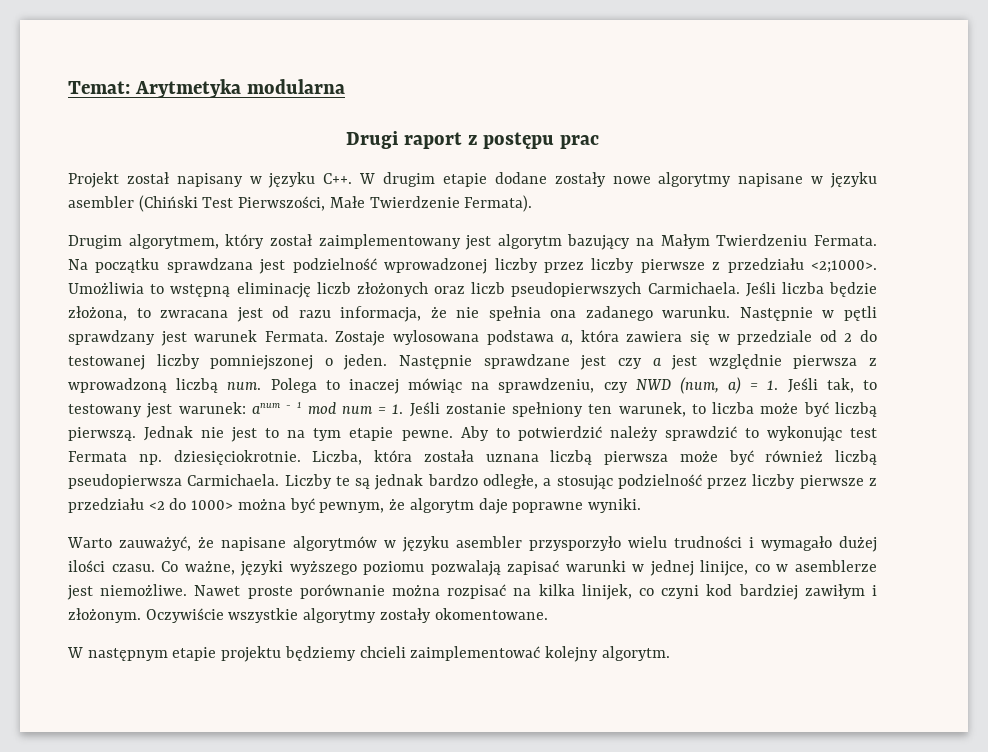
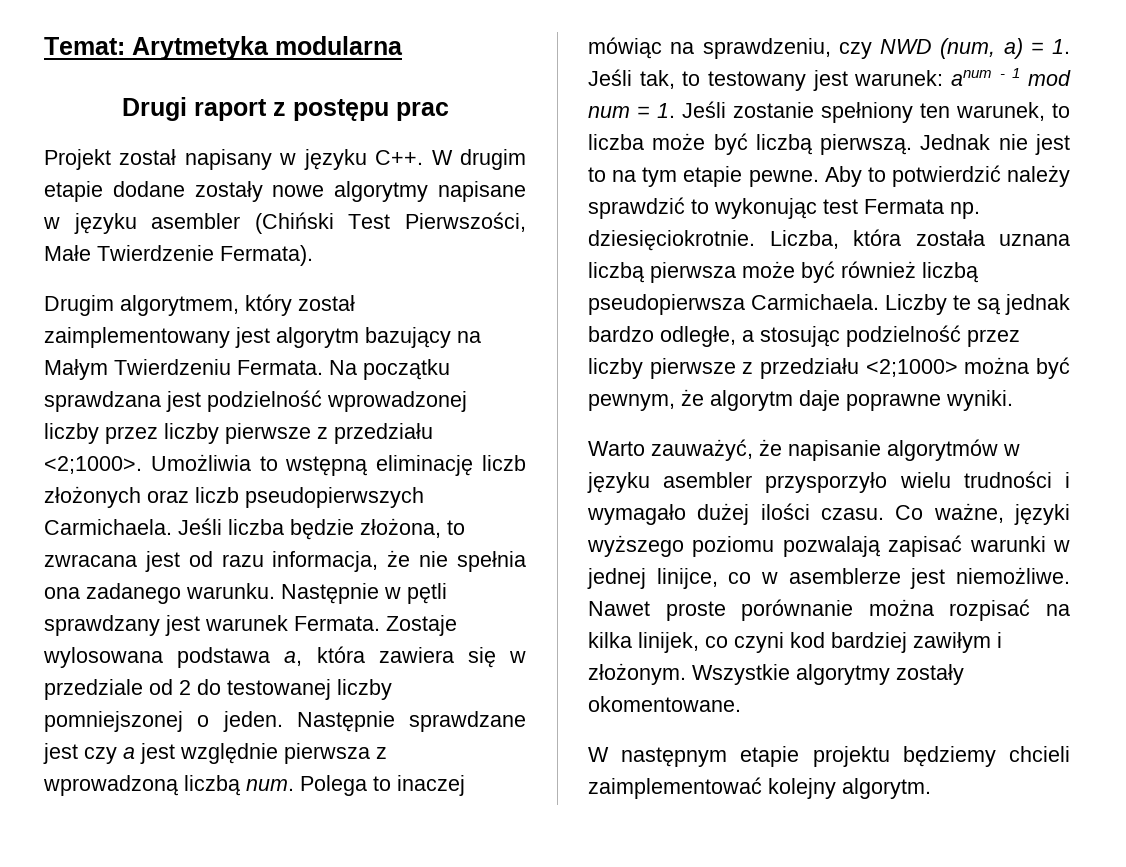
[148,498,234,510] <2 do 1000> -> [865,359,958,377] <2;1000>
[221,537,286,551] napisane -> [788,440,881,461] napisanie
[145,608,299,623] Oczywiście wszystkie -> [692,664,790,685] Wszystkie

